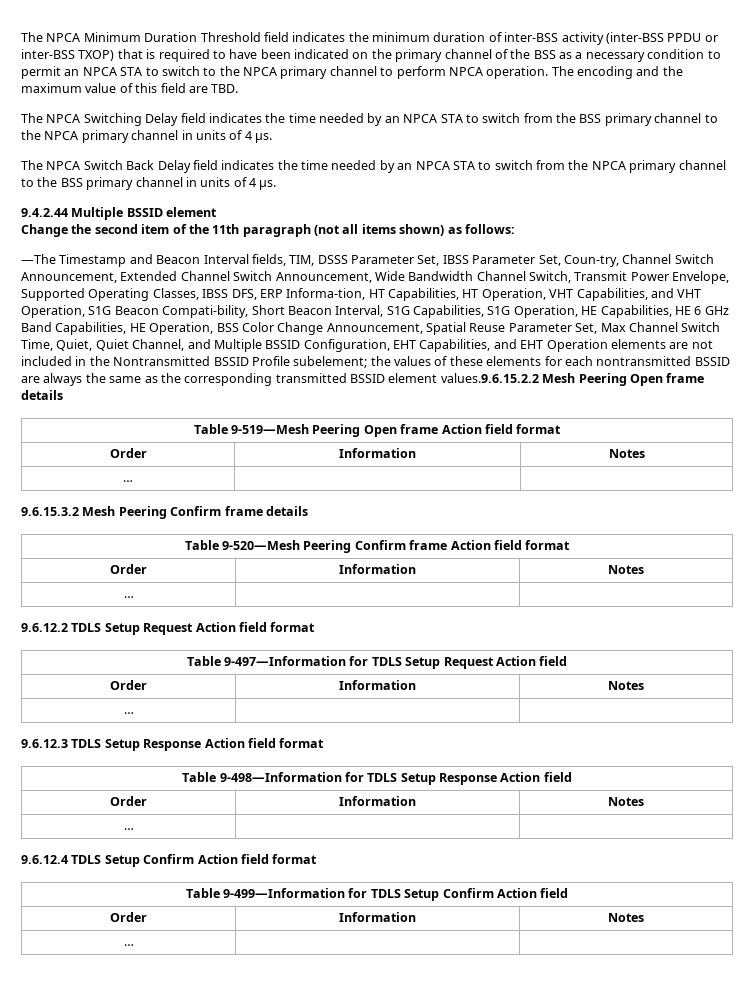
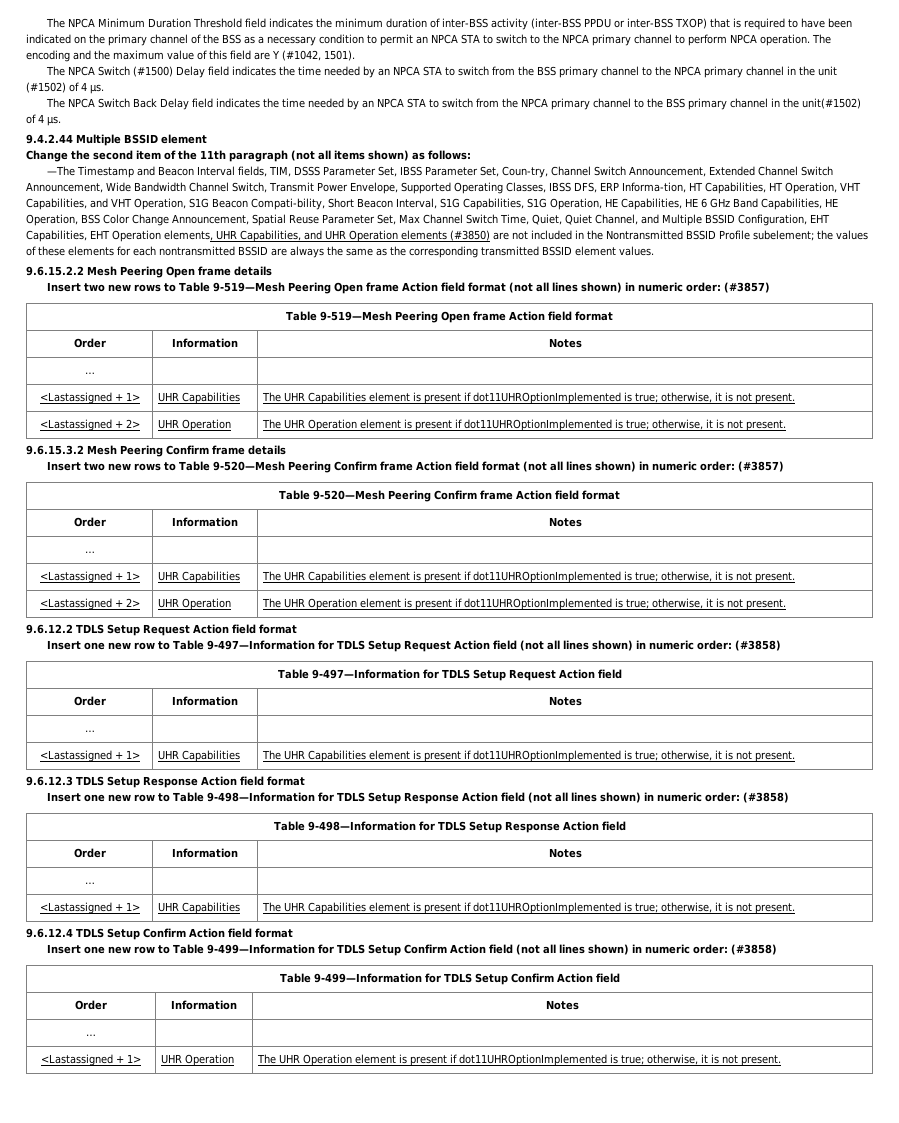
[211,84,239,93] [21,113,142,126] TBD. // The NPCA Switching -> [272,50,355,61] [46,66,174,77] Y (#1042, 1501). // The NPCA Switch (#1500)
[195,130,226,140] units -> [799,66,838,76] [26,82,66,93] the unit (#1502)
[200,177,231,187] units -> [783,98,862,109] the unit(#1502)
[493,339,517,349] and -> (87, 236) none
[610,339,666,349] elements -> [164,230,490,242] elements, UHR Capabilities, and UHR Operation elements (#3850)
[440,373,539,383] values.9.6.15.2.2 -> [619,246,654,256] [26,266,84,276] values. // 9.6.15.2.2
(63, 395) none -> [47,282,771,294] // Insert two new rows to Table 9-519—Mesh Peering Open frame Action field format (not all lines shown) in numeric order: (#3857)
(133, 481) none -> [39,392,140,404] [157,392,240,404] [261,392,795,404] [39,419,140,431] [157,419,231,431] [261,419,786,431] // <Lastassigned + 1> | UHR Capabilities | The UHR Capabilities element is present if dot11UHROptionImplemented is true; otherwise, it is not present. // <Lastassigned + 2> | UHR Operation | The UHR Operation element is present if dot11UHROptionImplemented is true; otherwise, it is not present.
(308, 511) none -> [47,461,785,473] // Insert two new rows to Table 9-520—Mesh Peering Confirm frame Action field format (not all lines shown) in numeric order: (#3857)
(134, 597) none -> [39,571,140,583] [157,571,240,583] [261,571,795,583] [39,598,140,610] [157,598,231,610] [261,598,786,610] // <Lastassigned + 1> | UHR Capabilities | The UHR Capabilities element is present if dot11UHROptionImplemented is true; otherwise, it is not present. // <Lastassigned + 2> | UHR Operation | The UHR Operation element is present if dot11UHROptionImplemented is true; otherwise, it is not present.
(316, 627) none -> [47,640,782,652] // Insert one new row to Table 9-497—Information for TDLS Setup Request Action field (not all lines shown) in numeric order: (#3858)
(134, 713) none -> [39,750,140,762] [157,750,240,762] [261,750,795,762] // <Lastassigned + 1> | UHR Capabilities | The UHR Capabilities element is present if dot11UHROptionImplemented is true; otherwise, it is not present.
(325, 743) none -> [47,792,790,804] // Insert one new row to Table 9-498—Information for TDLS Setup Response Action field (not all lines shown) in numeric order: (#3858)
(134, 829) none -> [39,902,140,914] [157,902,240,914] [261,902,795,914] // <Lastassigned + 1> | UHR Capabilities | The UHR Capabilities element is present if dot11UHROptionImplemented is true; otherwise, it is not present.
(318, 859) none -> [47,944,778,956] // Insert one new row to Table 9-499—Information for TDLS Setup Confirm Action field (not all lines shown) in numeric order: (#3858)
(134, 945) none -> [41,1054,141,1066] [160,1054,234,1066] [256,1054,781,1066] // <Lastassigned + 1> | UHR Operation | The UHR Operation element is present if dot11UHROptionImplemented is true; otherwise, it is not present.

